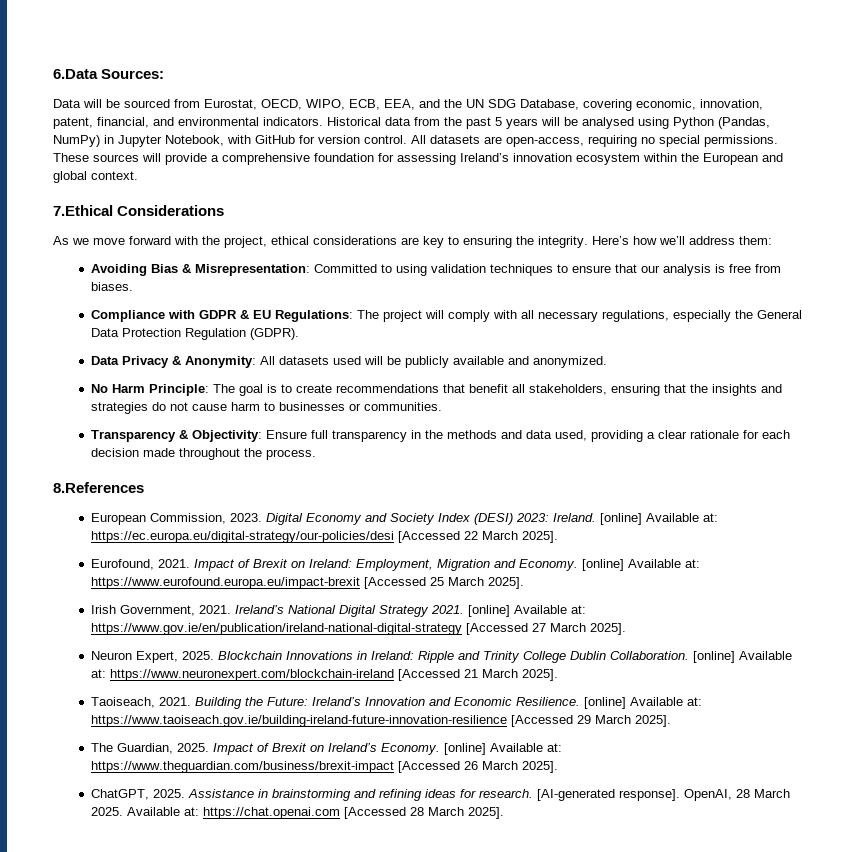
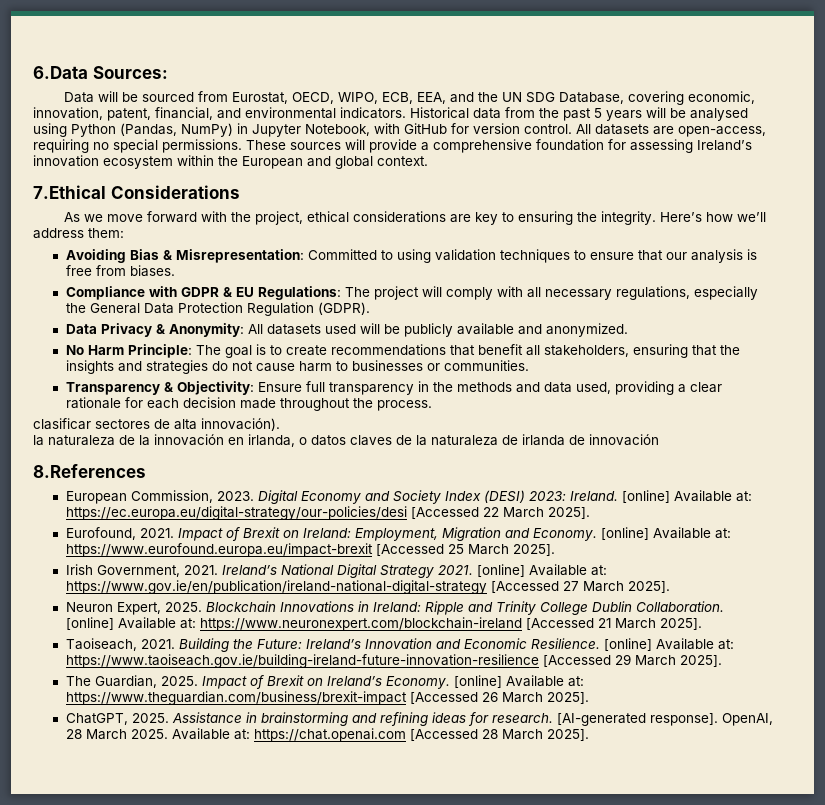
(316, 454) none -> [33,418,280,431] [33,434,659,447] // clasificar sectores de alta innovación). // la naturaleza de la innovación en irlanda, o datos claves de la naturaleza de irlanda de innovación

